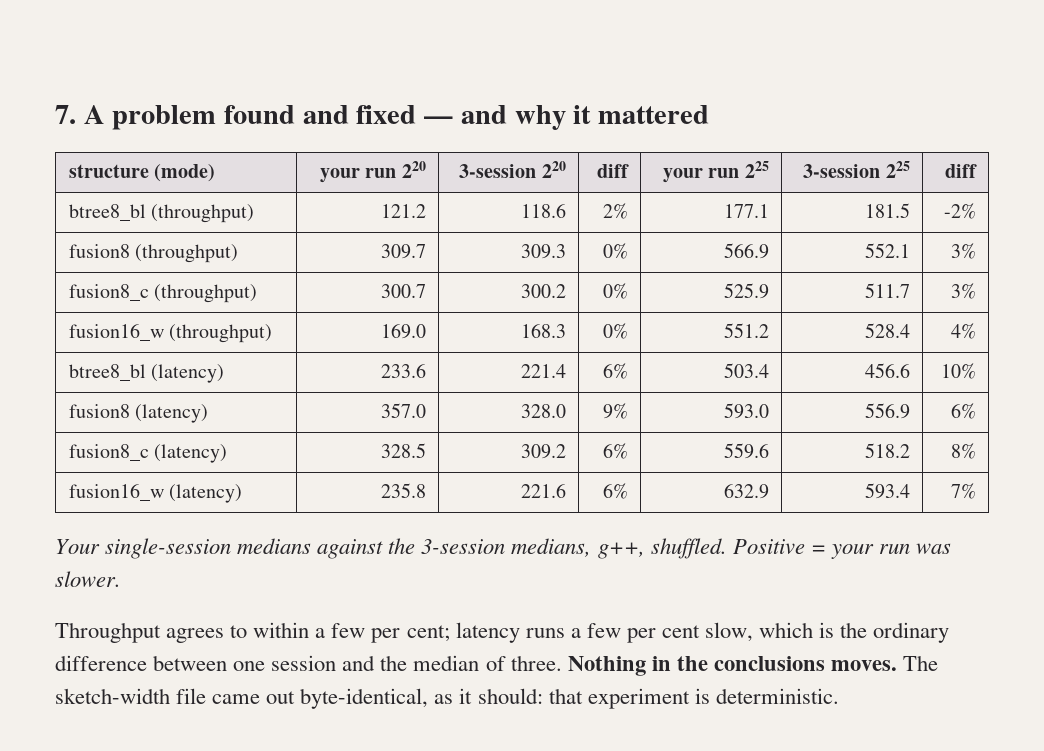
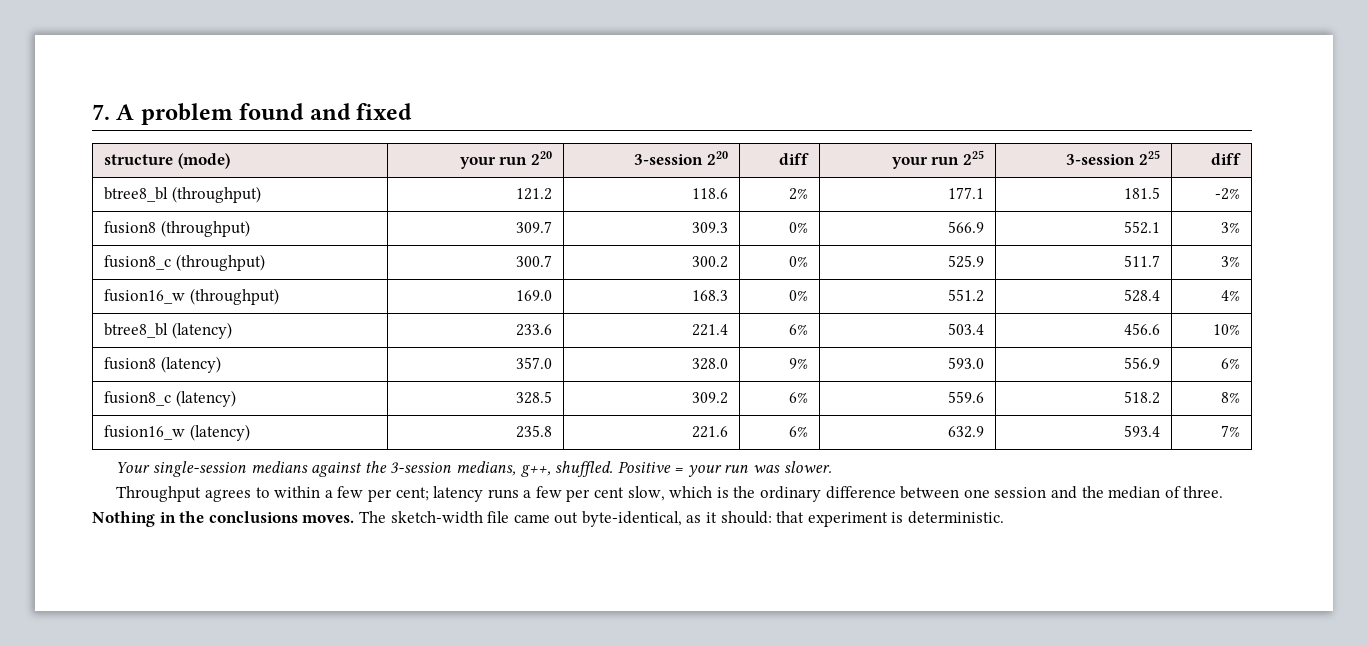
[424,105,709,130] — and why it mattered -> (413, 111) none

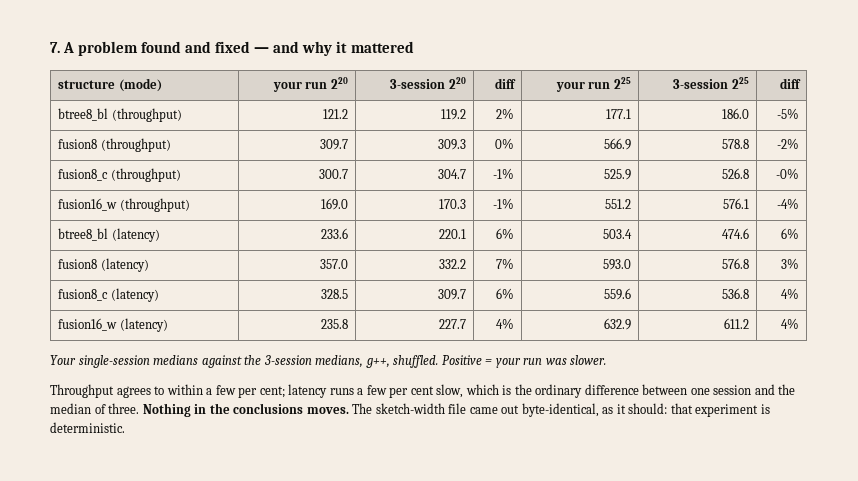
(413, 111) none -> [254,41,414,56] — and why it mattered
[692,188,729,199] 118.6 -> [440,109,466,120] 119.2
[1124,187,1161,199] [1215,188,1241,200] 181.5 | -2% -> [721,108,749,119] [776,108,799,119] 186.0 | -5%
[1124,221,1161,234] [1221,222,1241,233] 552.1 | 3% -> [721,139,749,149] [776,138,799,149] 578.8 | -2%
[692,256,729,268] [789,256,809,267] 300.2 | 0% -> [437,169,466,179] [492,168,514,179] 304.7 | -1%
[1124,255,1161,267] [1221,256,1241,267] 511.7 | 3% -> [721,168,749,179] [775,168,799,179] 526.8 | -0%
[692,290,729,301] [789,290,809,301] 168.3 | 0% -> [438,199,466,209] [492,198,514,209] 170.3 | -1%
[1124,289,1161,302] [1221,290,1241,301] 528.4 | 4% -> [722,198,749,209] [776,198,799,209] 576.1 | -4%
[692,324,729,336] 221.4 -> [438,229,466,239] 220.1
[1124,323,1161,335] [1213,324,1241,335] 456.6 | 10% -> [721,228,749,239] [780,228,799,239] 474.6 | 6%
[692,358,729,370] [789,358,809,369] 328.0 | 9% -> [438,259,466,269] [495,258,514,269] 332.2 | 7%
[1124,357,1161,369] [1221,358,1241,369] 556.9 | 6% -> [721,258,749,269] [780,258,799,269] 576.8 | 3%
[692,392,729,404] 309.2 -> [437,289,466,300] 309.7
[1124,391,1161,404] [1221,392,1241,403] 518.2 | 8% -> [721,288,749,299] [780,288,799,299] 536.8 | 4%
[692,426,729,438] [789,426,809,437] 221.6 | 6% -> [438,319,466,329] [495,318,514,329] 227.7 | 4%
[1124,425,1161,437] [1221,425,1241,437] 593.4 | 7% -> [723,318,749,329] [780,318,799,329] 611.2 | 4%

